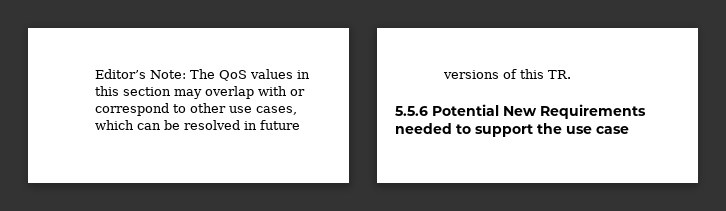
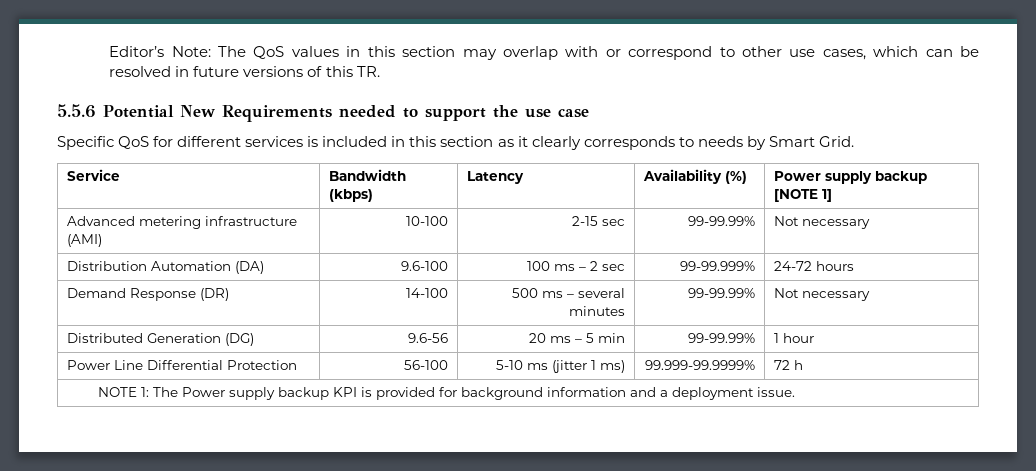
(629, 130) none -> [57,136,854,150] [66,169,120,181] [328,169,406,181] [328,189,373,202] [466,171,524,184] [642,169,747,184] [773,171,927,184] [773,189,832,202] [66,216,297,229] [66,234,102,247] [406,216,449,226] [572,216,626,226] [688,216,756,226] [773,216,870,229] [66,261,264,274] [401,261,449,271] [527,261,626,271] [680,261,756,271] [773,261,854,271] [66,288,229,301] [406,288,449,298] [512,288,626,298] [569,306,626,316] [688,288,756,298] [773,288,870,301] [66,333,254,346] [408,333,449,343] [529,333,626,343] [688,333,756,343] [773,333,814,343] [66,360,297,370] [404,360,449,370] [496,360,626,373] [645,360,756,370] [773,360,803,370] [98,387,796,400] // Specific QoS for different services is included in this section as it clearly corresponds to needs by Smart Grid. // Service | Bandwidth (kbps) | Latency | Availability (%) | Power supply backup [NOTE 1] // Advanced metering infrastructure (AMI) | 10-100 | 2-15 sec | 99-99.99% | Not necessary // Distribution Automation (DA) | 9.6-100 | 100 ms – 2 sec | 99-99.999% | 24-72 hours // Demand Response (DR) | 14-100 | 500 ms – several minutes | 99-99.99% | Not necessary // Distributed Generation (DG) | 9.6-56 | 20 ms – 5 min | 99-99.99% | 1 hour // Power Line Differential Protection | 56-100 | 5-10 ms (jitter 1 ms) | 99.999-99.9999% | 72 h // NOTE 1: The Power supply backup KPI is provided for background information and a deployment issue.

